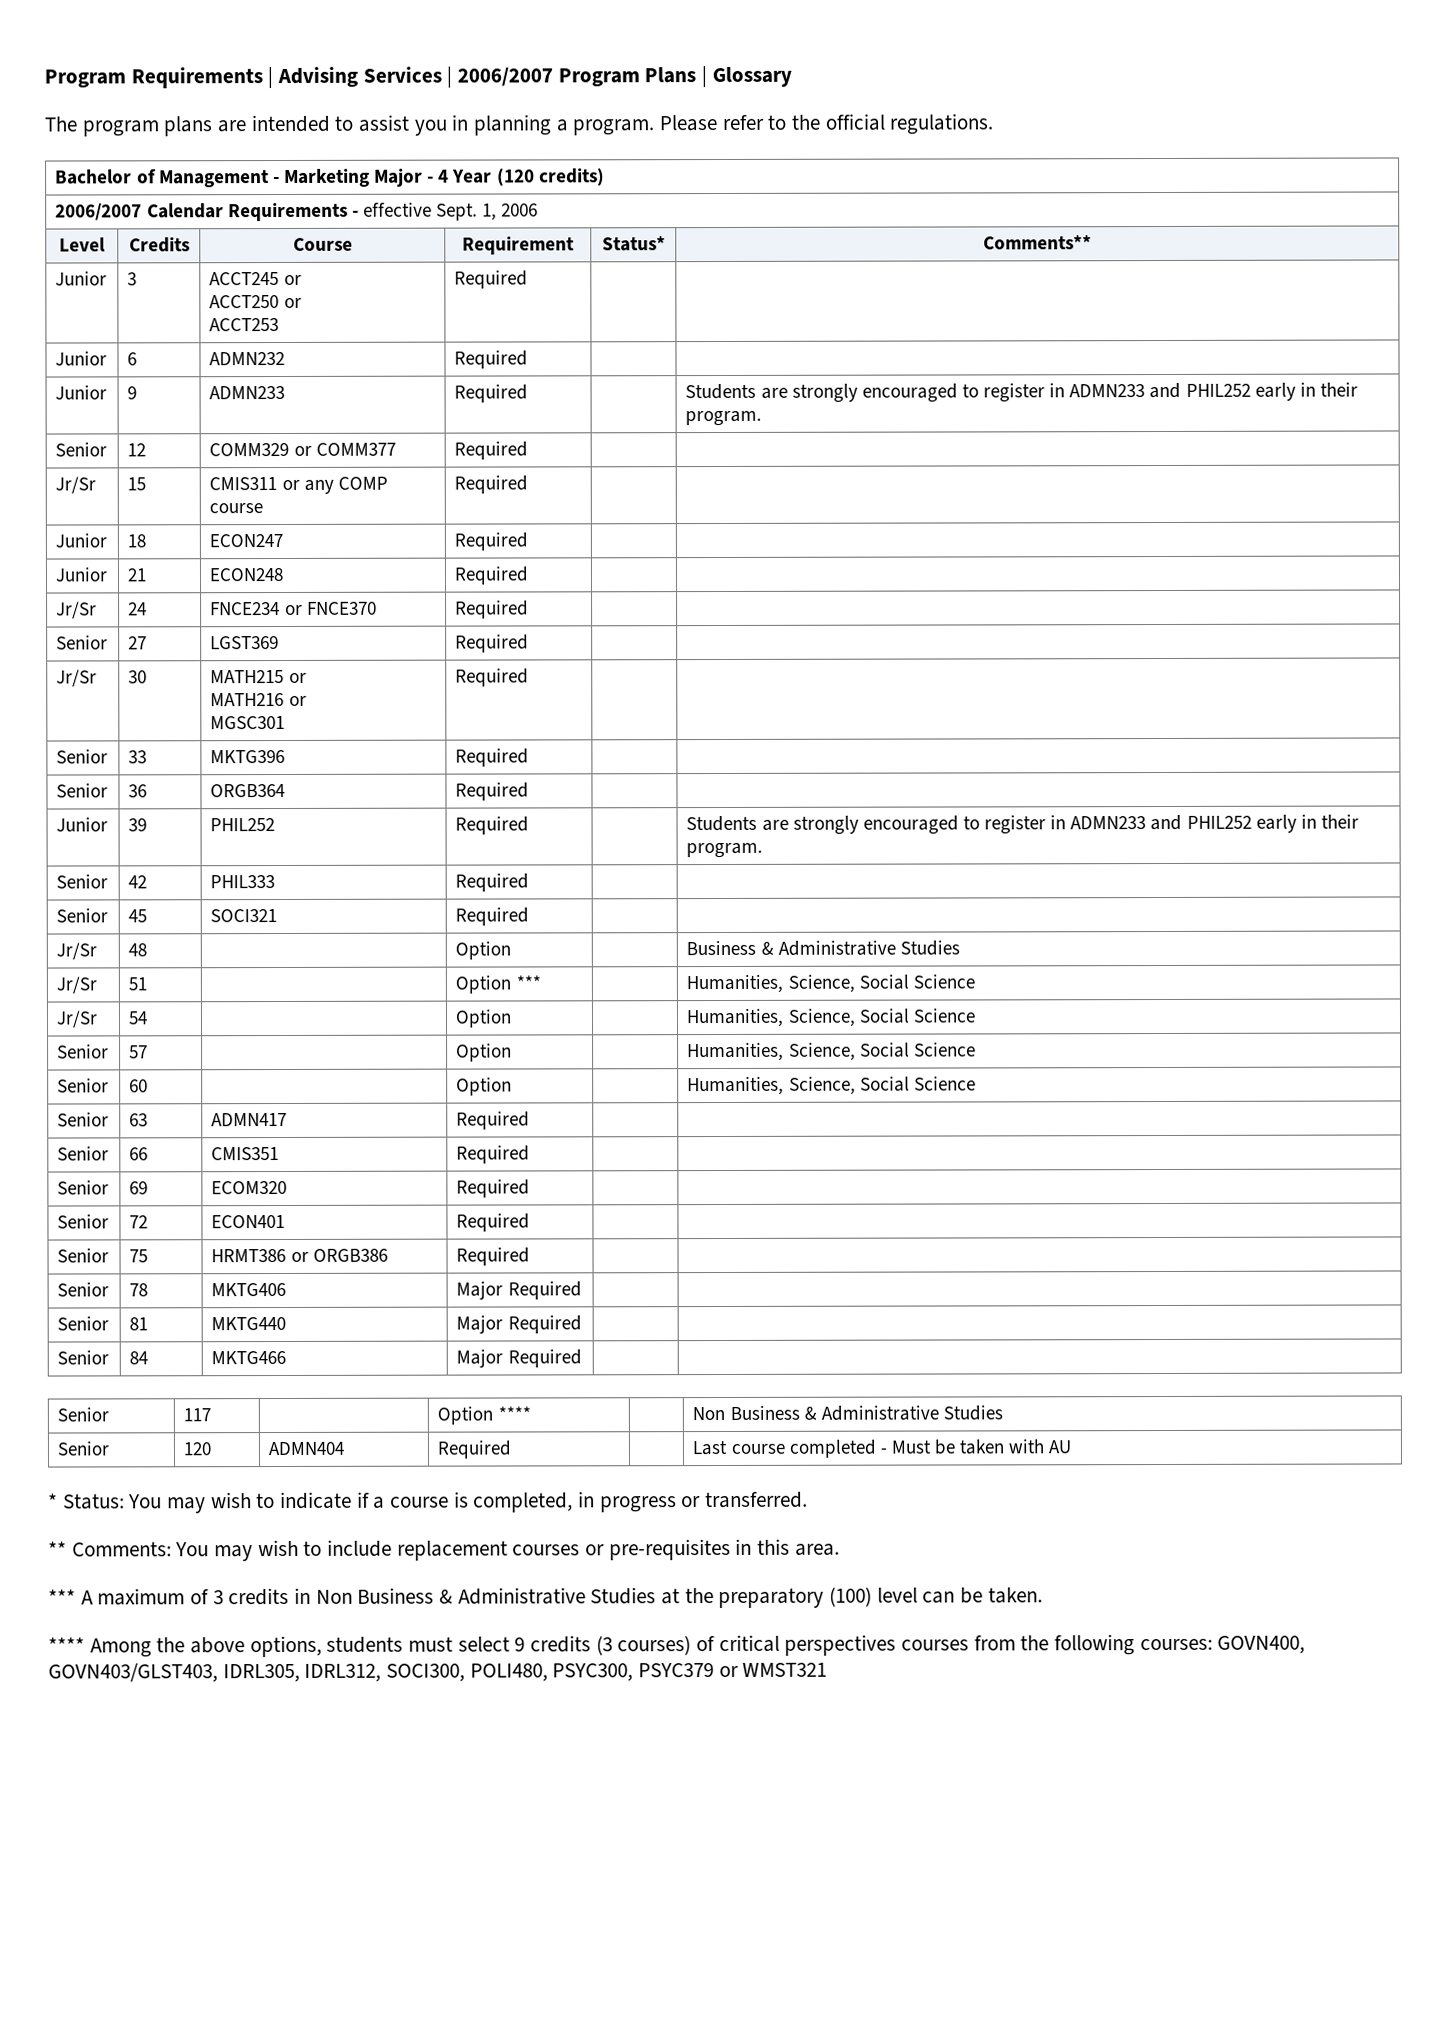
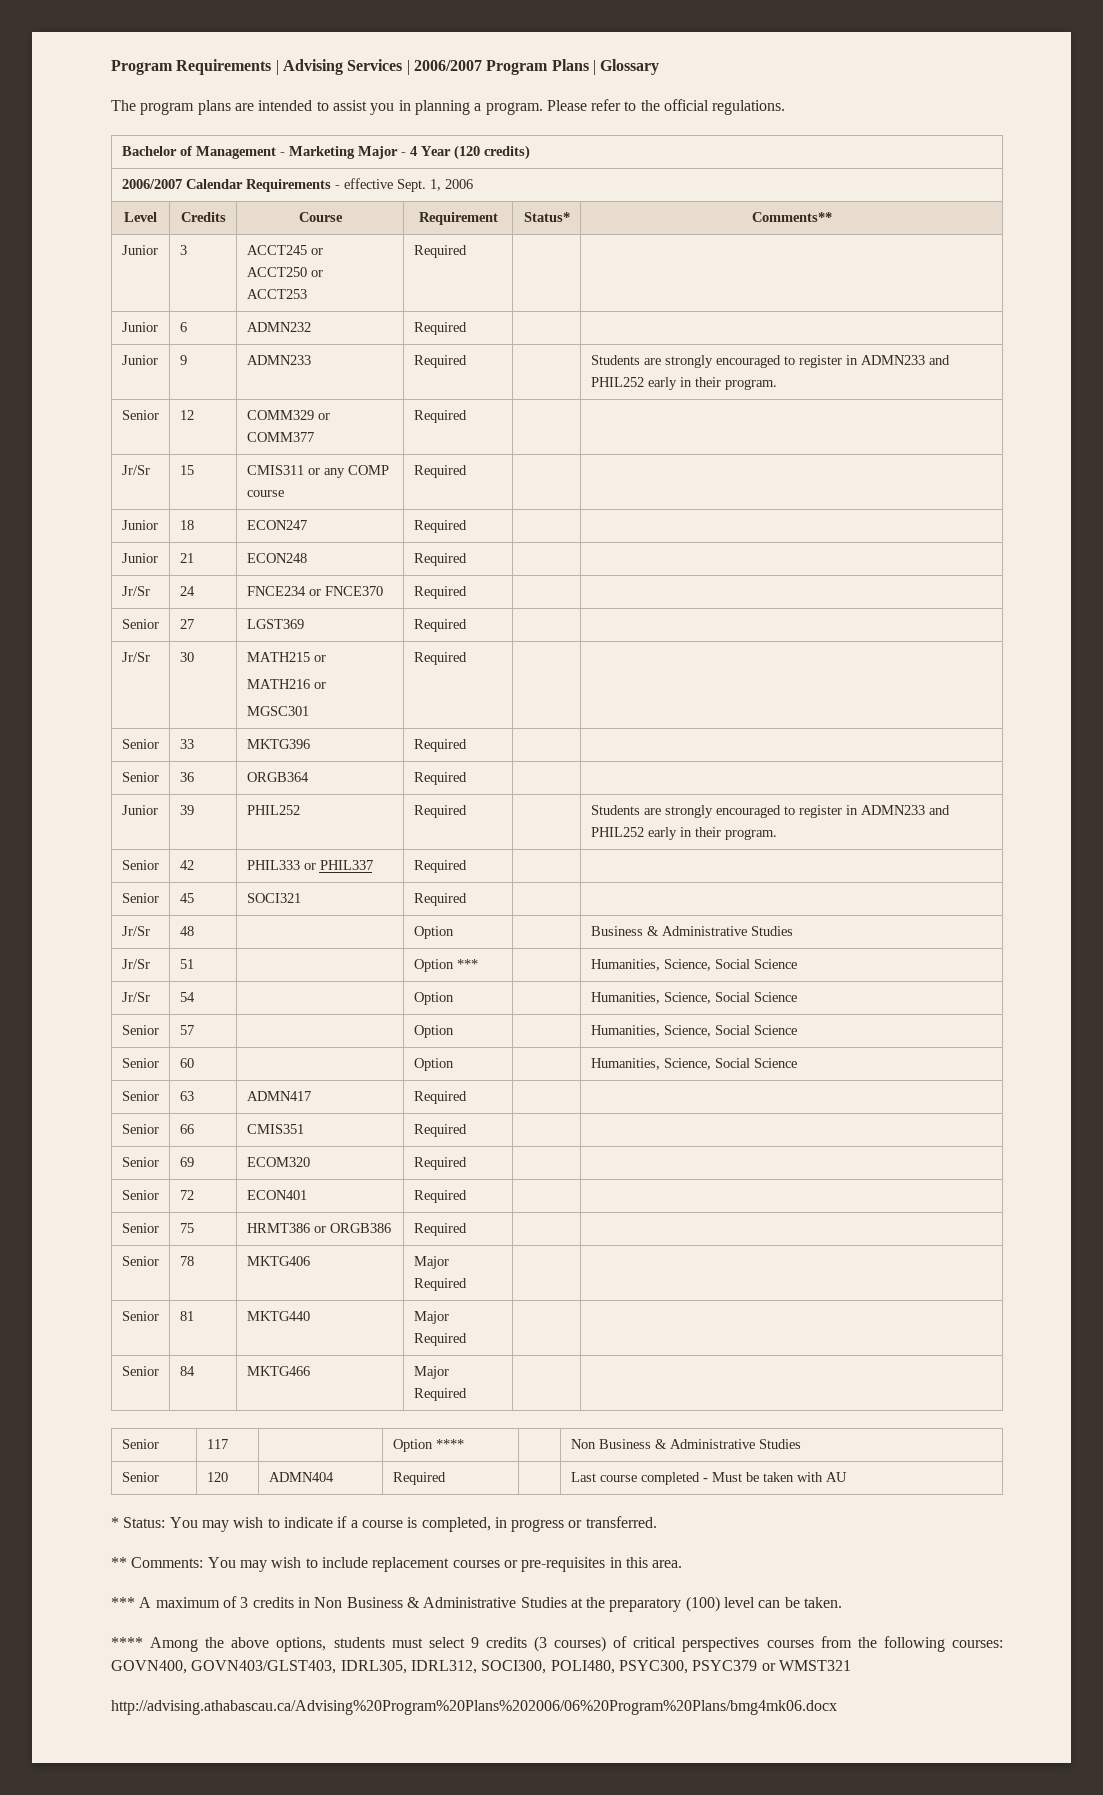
(276, 882) none -> [303,860,373,870] or PHIL337
(828, 1669) none -> [111,1700,837,1715] // http://advising.athabascau.ca/Advising%20Program%20Plans%202006/06%20Program%20Plans/bmg4mk06.docx

